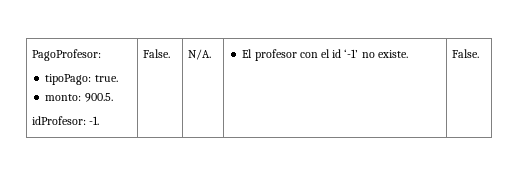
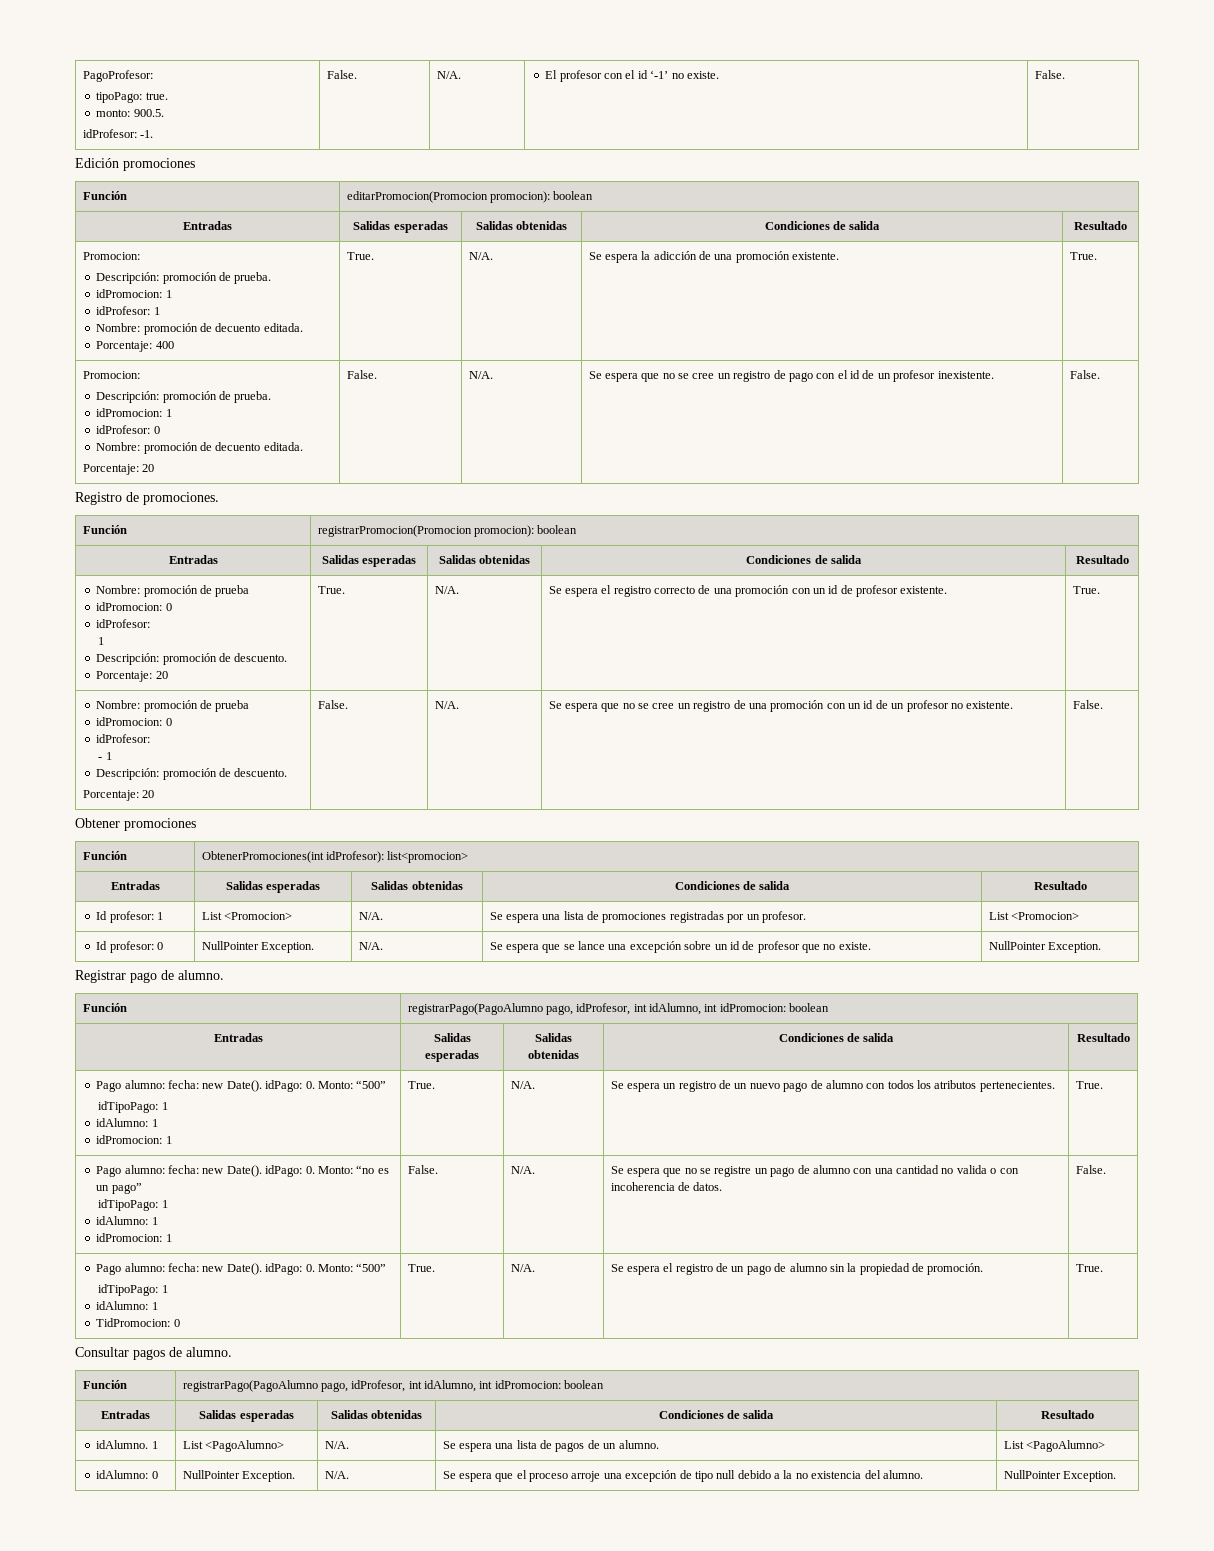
(480, 53) none -> [75,158,195,171] [82,191,127,200] [346,191,594,203] [183,221,232,230] [353,221,448,233] [475,221,568,230] [764,221,881,230] [1074,221,1127,230] [82,252,140,260] [96,272,272,284] [96,289,172,298] [96,306,160,315] [96,323,303,335] [96,341,174,352] [346,252,374,260] [468,252,493,260] [588,251,840,263] [1069,252,1097,260] [82,371,140,379] [96,391,272,403] [96,408,172,417] [96,425,160,434] [96,442,303,454] [82,464,154,475] [346,370,377,379] [468,371,493,379] [588,370,994,382] [1069,370,1100,379] [75,492,219,505] [82,525,127,534] [317,525,578,537] [168,555,218,564] [321,555,417,567] [438,555,531,564] [746,555,862,564] [1075,555,1129,564] [96,585,250,597] [96,602,172,611] [96,619,151,628] [98,637,105,645] [96,653,288,665] [96,671,168,682] [317,586,345,594] [434,586,459,594] [548,585,948,597] [1072,586,1100,594] [96,700,250,712] [96,717,172,726] [96,734,151,743] [98,752,112,760] [96,768,288,780] [82,790,154,801] [317,700,348,709] [434,701,459,709] [548,700,1014,712] [1072,700,1103,709] [75,818,196,831] [82,851,127,860] [201,851,469,863] [110,881,160,890] [225,881,321,893] [371,881,463,890] [674,881,791,890] [1033,881,1087,890] [96,911,164,923] [201,912,292,920] [358,912,383,920] [489,911,806,923] [988,912,1079,920] [96,941,164,953] [201,941,314,953] [358,942,383,950] [489,941,871,953] [988,941,1101,953] [75,970,224,983] [82,1003,127,1012] [407,1003,830,1015] [213,1033,263,1042] [433,1033,471,1042] [425,1050,479,1062] [535,1033,572,1042] [528,1050,579,1059] [778,1033,895,1042] [1076,1033,1130,1042] [96,1080,387,1092] [98,1101,168,1113] [96,1118,158,1127] [96,1135,172,1144] [407,1081,435,1089] [510,1081,535,1089] [610,1080,1055,1092] [1075,1081,1103,1089] [96,1165,389,1177] [96,1183,142,1194] [98,1199,168,1211] [96,1216,158,1225] [96,1233,172,1242] [407,1165,438,1174] [510,1166,535,1174] [610,1165,1019,1177] [610,1182,723,1191] [1075,1165,1106,1174] [96,1263,387,1275] [98,1284,168,1296] [96,1301,158,1310] [96,1318,180,1327] [407,1264,435,1272] [510,1264,535,1272] [610,1263,984,1275] [1075,1264,1103,1272] [75,1347,232,1360] [82,1380,127,1389] [182,1380,605,1392] [101,1410,150,1419] [199,1410,294,1422] [330,1410,423,1419] [658,1410,775,1419] [1041,1410,1094,1419] [96,1440,158,1449] [182,1440,284,1452] [324,1441,349,1449] [442,1440,659,1452] [1003,1440,1105,1452] [96,1470,158,1479] [182,1470,295,1482] [324,1471,349,1479] [442,1470,923,1482] [1003,1470,1116,1482] // Edición promociones // Función | editarPromocion(Promocion promocion): boolean // Entradas | Salidas esperadas | Salidas obtenidas | Condiciones de salida | Resultado // Promocion: // Descripción: promoción de prueba. // idPromocion: 1 // idProfesor: 1 // Nombre: promoción de decuento editada. // Porcentaje: 400 | True. | N/A. | Se espera la adicción de una promoción existente. | True. // Promocion: // Descripción: promoción de prueba. // idPromocion: 1 // idProfesor: 0 // Nombre: promoción de decuento editada. // Porcentaje: 20 | False. | N/A. | Se espera que no se cree un registro de pago con el id de un profesor inexistente. | False. // Registro de promociones. // Función | registrarPromocion(Promocion promocion): boolean // Entradas | Salidas esperadas | Salidas obtenidas | Condiciones de salida | Resultado // Nombre: promoción de prueba // idPromocion: 0 // idProfesor: // 1 // Descripción: promoción de descuento. // Porcentaje: 20 | True. | N/A. | Se espera el registro correcto de una promoción con un id de profesor existente. | True. // Nombre: promoción de prueba // idPromocion: 0 // idProfesor: // - 1 // Descripción: promoción de descuento. // Porcentaje: 20 | False. | N/A. | Se espera que no se cree un registro de una promoción con un id de un profesor no existente. | False. // Obtener promociones // Función | ObtenerPromociones(int idProfesor): list<promocion> // Entradas | Salidas esperadas | Salidas obtenidas | Condiciones de salida | Resultado // Id profesor: 1 | List <Promocion> | N/A. | Se espera una lista de promociones registradas por un profesor. | List <Promocion> // Id profesor: 0 | NullPointer Exception. | N/A. | Se espera que se lance una excepción sobre un id de profesor que no existe. | NullPointer Exception. // Registrar pago de alumno. // Función | registrarPago(PagoAlumno pago, idProfesor, int idAlumno, int idPromocion: boolean // Entradas | Salidas esperadas | Salidas obtenidas | Condiciones de salida | Resultado // Pago alumno: fecha: new Date(). idPago: 0. Monto: “500” // idTipoPago: 1 // idAlumno: 1 // idPromocion: 1 | True. | N/A. | Se espera un registro de un nuevo pago de alumno con todos los atributos pertenecientes. | True. // Pago alumno: fecha: new Date(). idPago: 0. Monto: “no es un pago” // idTipoPago: 1 // idAlumno: 1 // idPromocion: 1 | False. | N/A. | Se espera que no se registre un pago de alumno con una cantidad no valida o con incoherencia de datos. | False. // Pago alumno: fecha: new Date(). idPago: 0. Monto: “500” // idTipoPago: 1 // idAlumno: 1 // TidPromocion: 0 | True. | N/A. | Se espera el registro de un pago de alumno sin la propiedad de promoción. | True. // Consultar pagos de alumno. // Función | registrarPago(PagoAlumno pago, idProfesor, int idAlumno, int idPromocion: boolean // Entradas | Salidas esperadas | Salidas obtenidas | Condiciones de salida | Resultado // idAlumno. 1 | List <PagoAlumno> | N/A. | Se espera una lista de pagos de un alumno. | List <PagoAlumno> // idAlumno: 0 | NullPointer Exception. | N/A. | Se espera que el proceso arroje una excepción de tipo null debido a la no existencia del alumno. | NullPointer Exception.

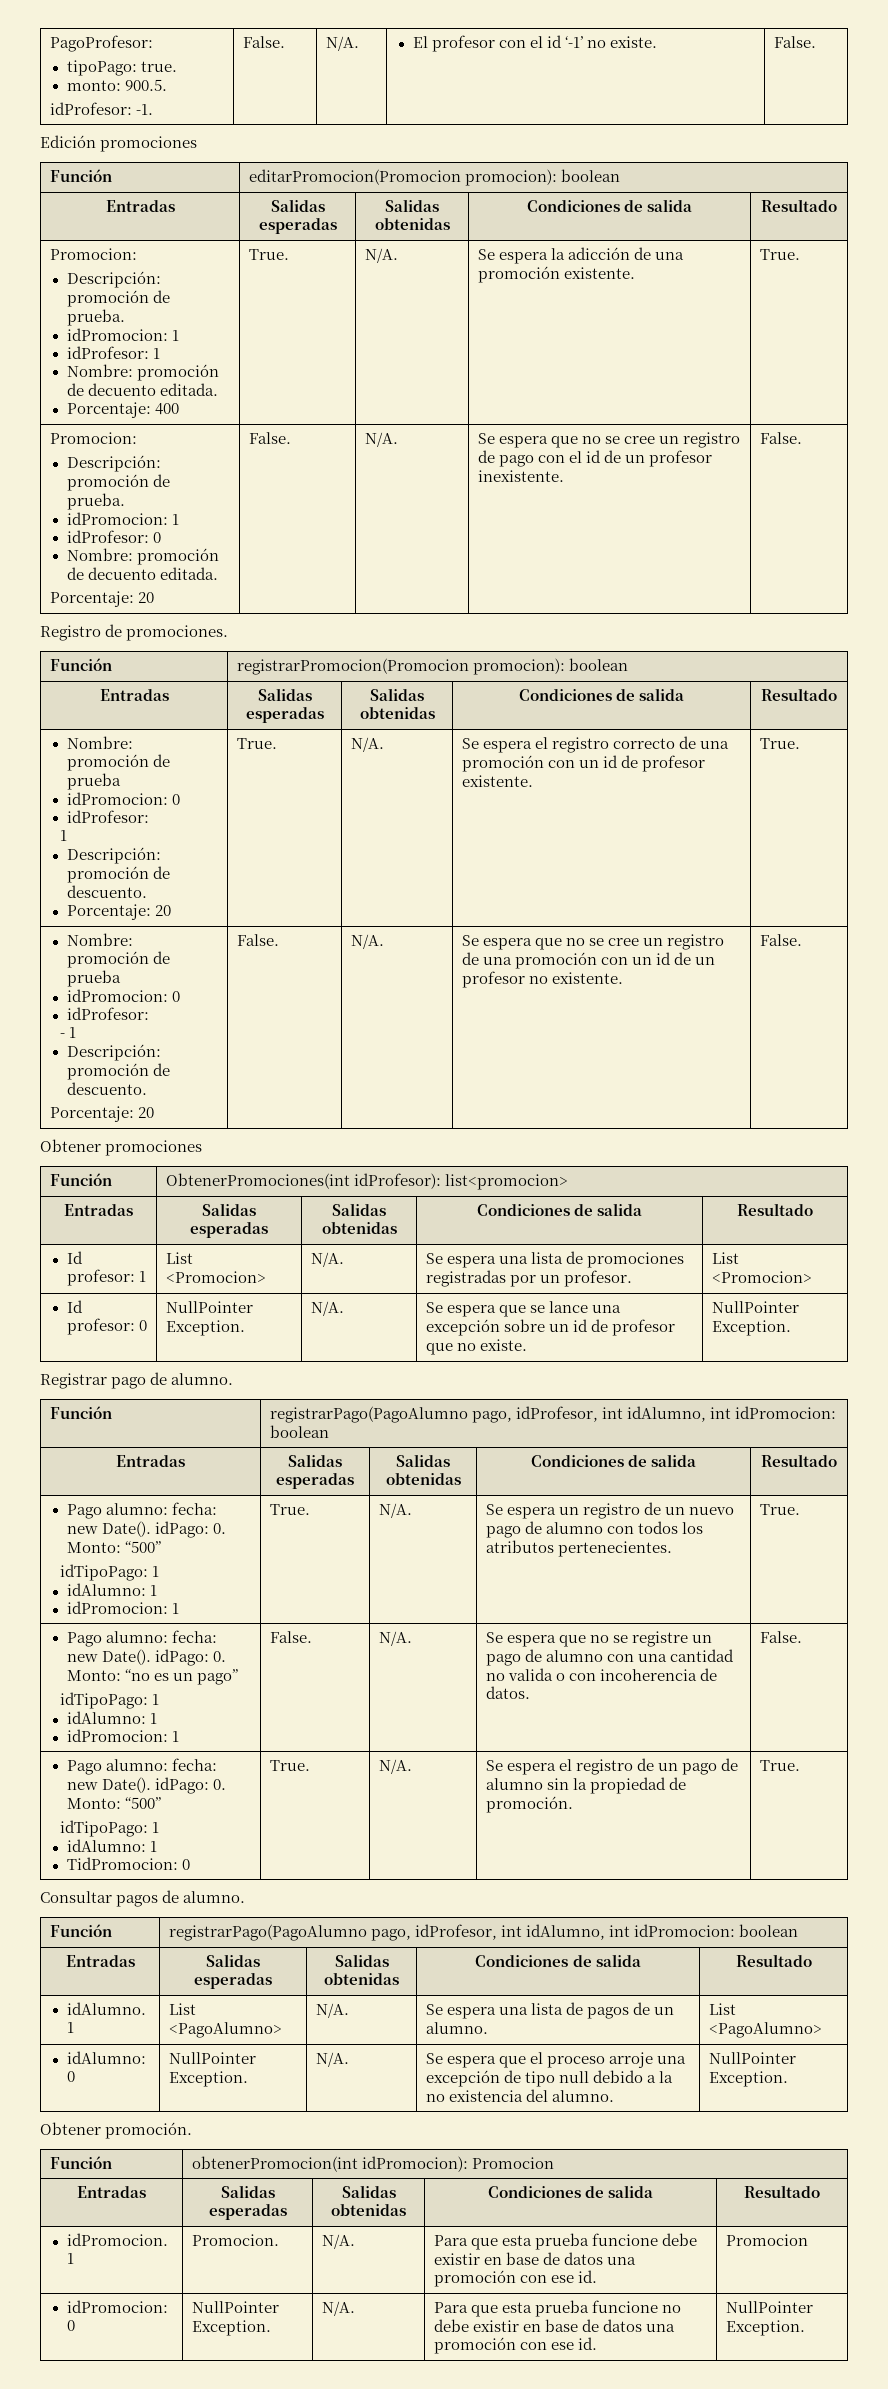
(1116, 1476) none -> [40,2122,193,2139] [49,2156,112,2169] [191,2156,555,2172] [77,2186,146,2198] [220,2185,275,2198] [208,2204,287,2220] [341,2185,396,2198] [331,2204,406,2216] [487,2185,654,2198] [744,2185,820,2198] [66,2233,168,2246] [66,2253,74,2264] [191,2234,279,2246] [321,2234,355,2249] [433,2233,698,2250] [433,2252,637,2265] [433,2270,598,2287] [725,2234,808,2246] [66,2300,168,2313] [66,2320,75,2331] [191,2301,279,2313] [191,2320,271,2336] [321,2301,355,2316] [433,2300,682,2317] [433,2319,676,2332] [433,2337,598,2354] [725,2301,813,2313] [725,2320,805,2336] // Obtener promoción. // Función | obtenerPromocion(int idPromocion): Promocion // Entradas | Salidas esperadas | Salidas obtenidas | Condiciones de salida | Resultado // idPromocion. 1 | Promocion. | N/A. | Para que esta prueba funcione debe existir en base de datos una promoción con ese id. | Promocion // idPromocion: 0 | NullPointer Exception. | N/A. | Para que esta prueba funcione no debe existir en base de datos una promoción con ese id. | NullPointer Exception.

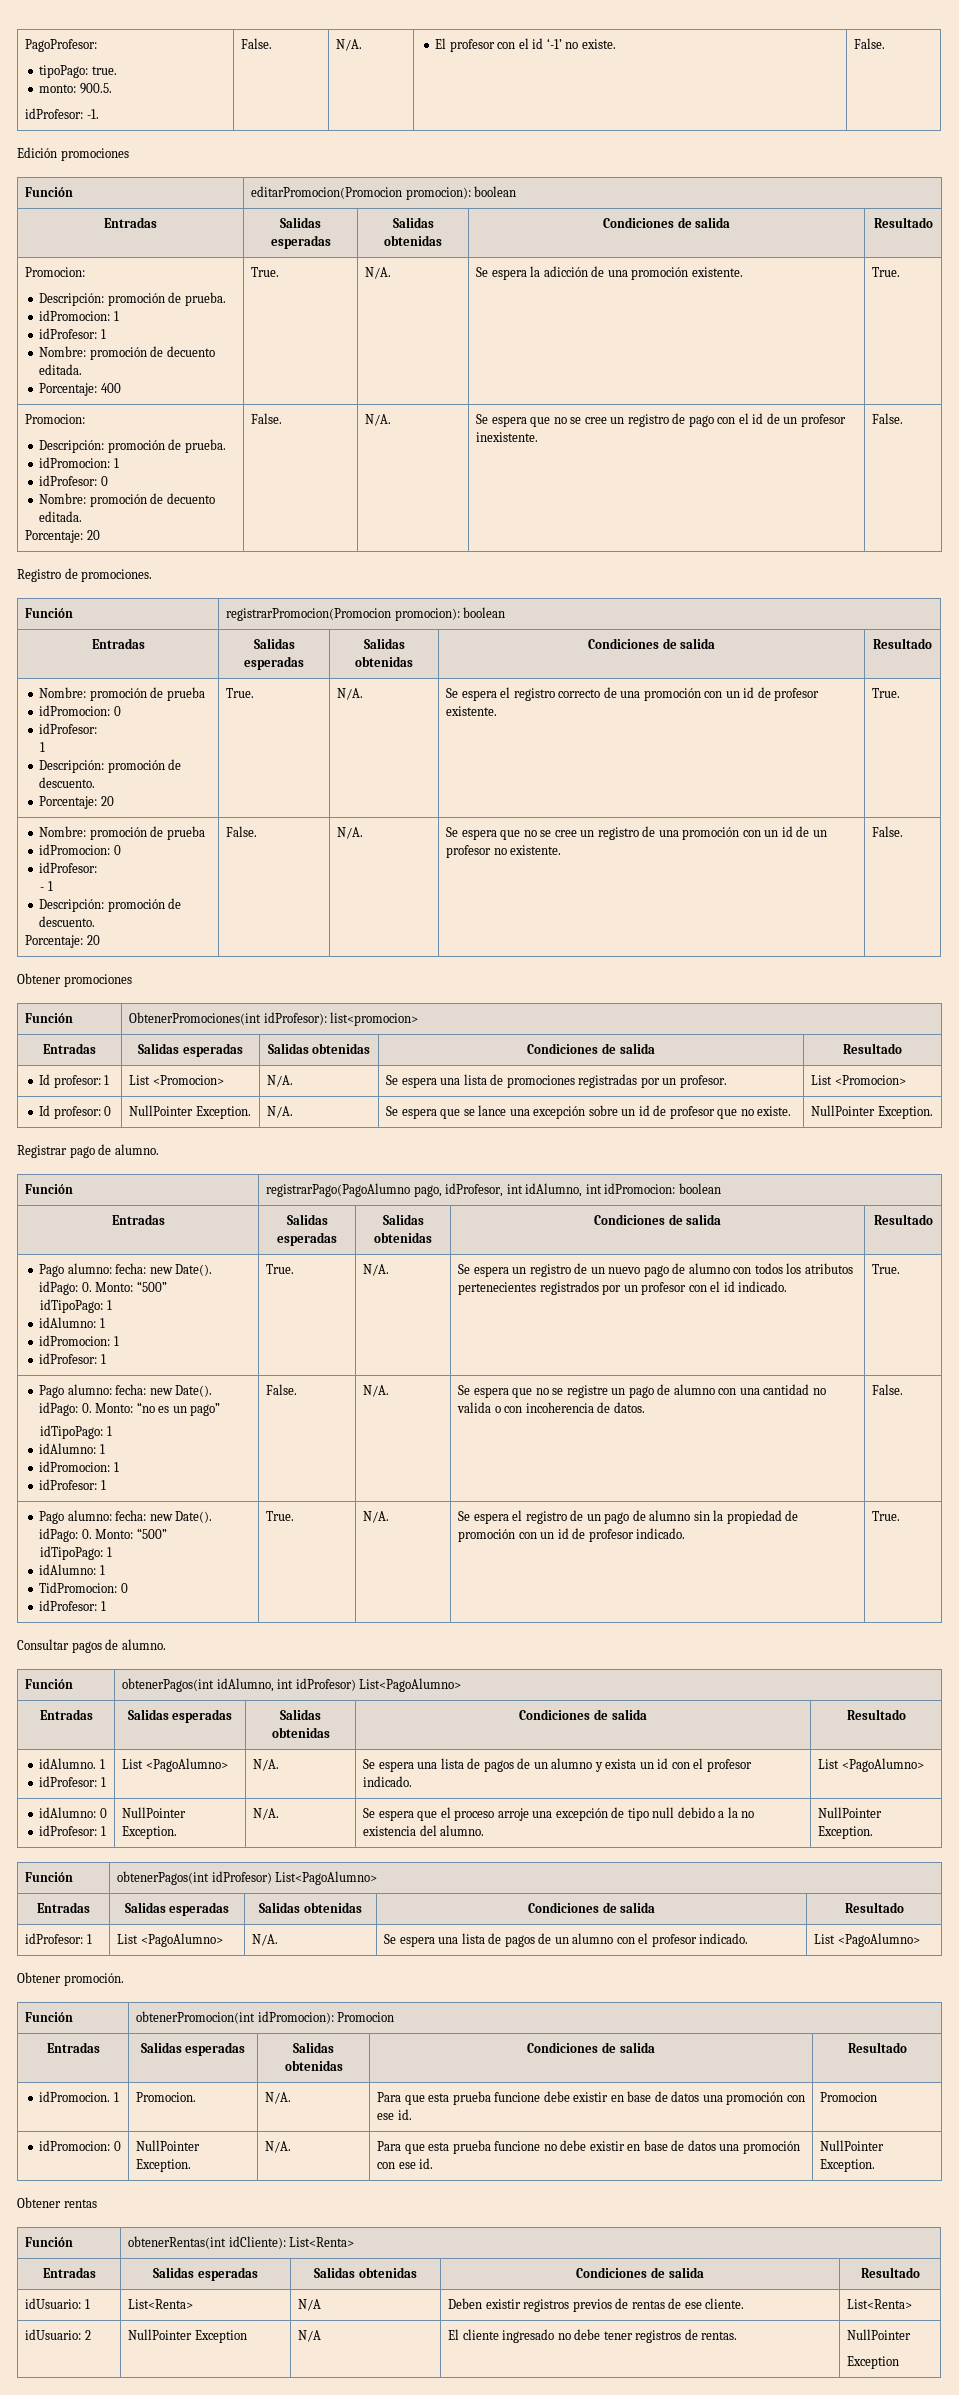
(179, 1608) none -> [39,1353,106,1364] // idProfesor: 1
[558,1541,673,1557] pertenecientes. -> [458,1281,788,1295] pertenecientes registrados por un profesor con el id indicado.
(179, 1736) none -> [39,1479,106,1490] // idProfesor: 1
(190, 1864) none -> [39,1600,106,1611] // idProfesor: 1
[485,1796,573,1813] promoción. -> [458,1528,686,1542] promoción con un id de profesor indicado.
[168,1924,799,1941] registrarPago(PagoAlumno pago, idProfesor, int idAlumno, int idPromocion: boolean -> [122,1678,462,1692] obtenerPagos(int idAlumno, int idProfesor) List<PagoAlumno>
(74, 2027) none -> [39,1776,106,1787] // idProfesor: 1
[425,2022,488,2034] alumno. -> [551,1758,752,1772] [363,1776,413,1787] alumno y exista un id con el profesor indicado.
(75, 2076) none -> [39,1825,106,1836] // idProfesor: 1
(788, 2079) none -> [25,1872,74,1882] [117,1871,378,1885] [37,1902,90,1913] [124,1902,230,1916] [259,1902,362,1913] [527,1902,656,1913] [844,1902,904,1913] [25,1933,92,1944] [117,1933,223,1947] [252,1934,279,1946] [384,1933,749,1947] [814,1933,920,1947] // Función | obtenerPagos(int idProfesor) List<PagoAlumno> // Entradas | Salidas esperadas | Salidas obtenidas | Condiciones de salida | Resultado // idProfesor: 1 | List <PagoAlumno> | N/A. | Se espera una lista de pagos de un alumno con el profesor indicado. | List <PagoAlumno>
(805, 2328) none -> [17,2197,97,2208] [25,2237,74,2247] [128,2236,355,2249] [42,2267,96,2278] [153,2267,258,2281] [314,2267,417,2278] [576,2267,704,2278] [860,2267,920,2278] [25,2298,90,2309] [128,2299,194,2309] [298,2299,322,2311] [448,2298,745,2312] [847,2299,913,2309] [25,2329,91,2340] [128,2329,247,2343] [298,2330,322,2342] [448,2329,738,2343] [847,2329,912,2340] [847,2356,900,2369] // Obtener rentas // Función | obtenerRentas(int idCliente): List<Renta> // Entradas | Salidas esperadas | Salidas obtenidas | Condiciones de salida | Resultado // idUsuario: 1 | List<Renta> | N/A | Deben existir registros previos de rentas de ese cliente. | List<Renta> // idUsuario: 2 | NullPointer Exception | N/A | El cliente ingresado no debe tener registros de rentas. | NullPointer // Exception

